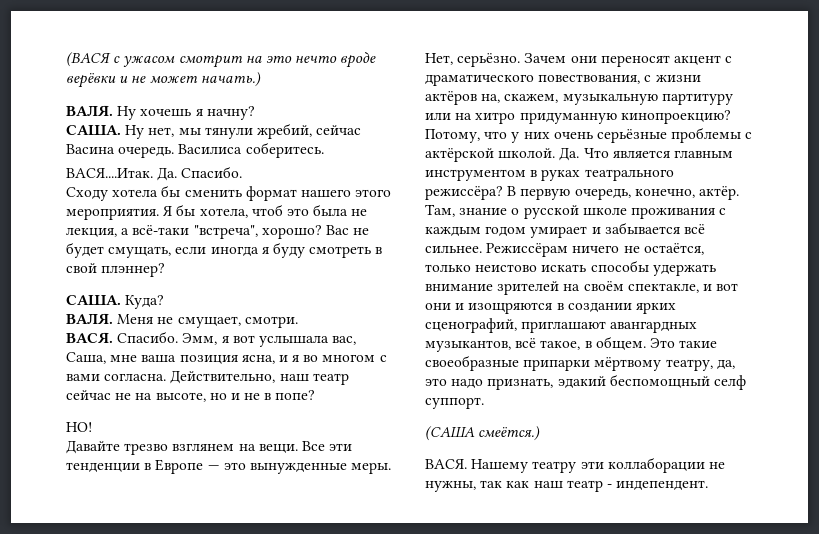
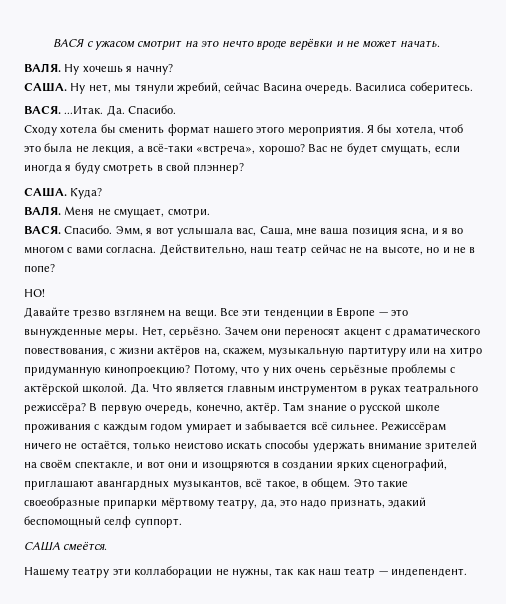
[66,52,111,67] (ВАСЯ -> [53,39,85,47] ВАСЯ
[200,72,261,87] начать.) -> [399,40,440,48] начать.
[66,168,153,178] ВАСЯ....Итак. -> [24,106,104,114] ВАСЯ. ...Итак.
[193,225,258,239] "встреча", -> [196,145,256,155] «встреча»,
[425,204,455,217] Там, -> [283,402,305,412] Там
[425,426,541,441] [425,459,467,469] (САША смеётся.) // ВАСЯ. -> [24,541,108,551] САША смеётся. //
[606,484,612,488] - -> [378,571,388,575] —

